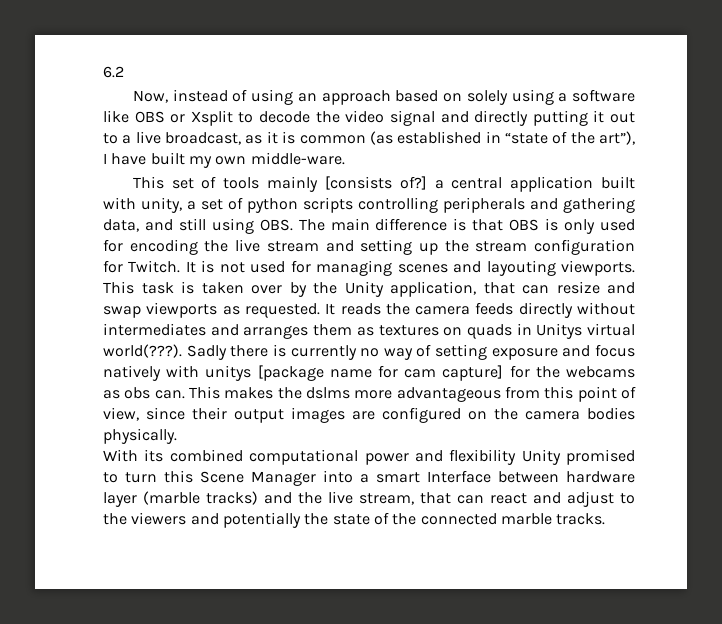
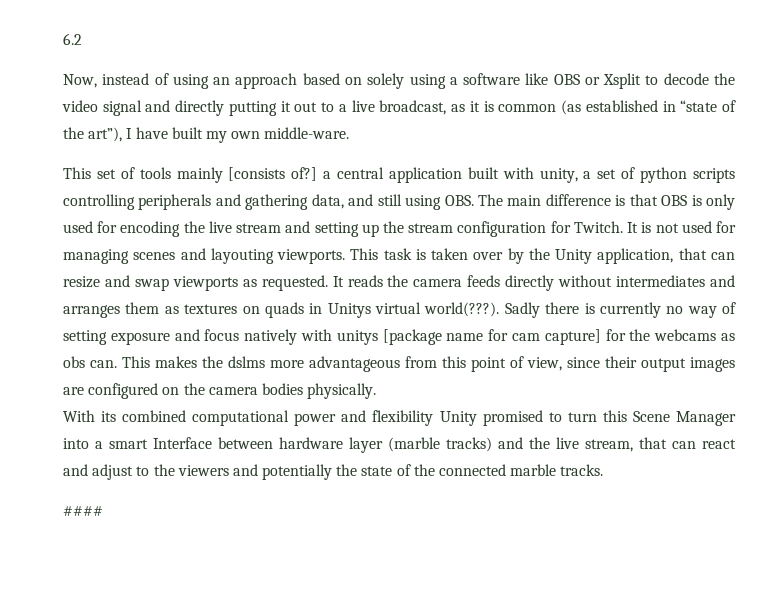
(606, 519) none -> [63,506,103,516] // ####

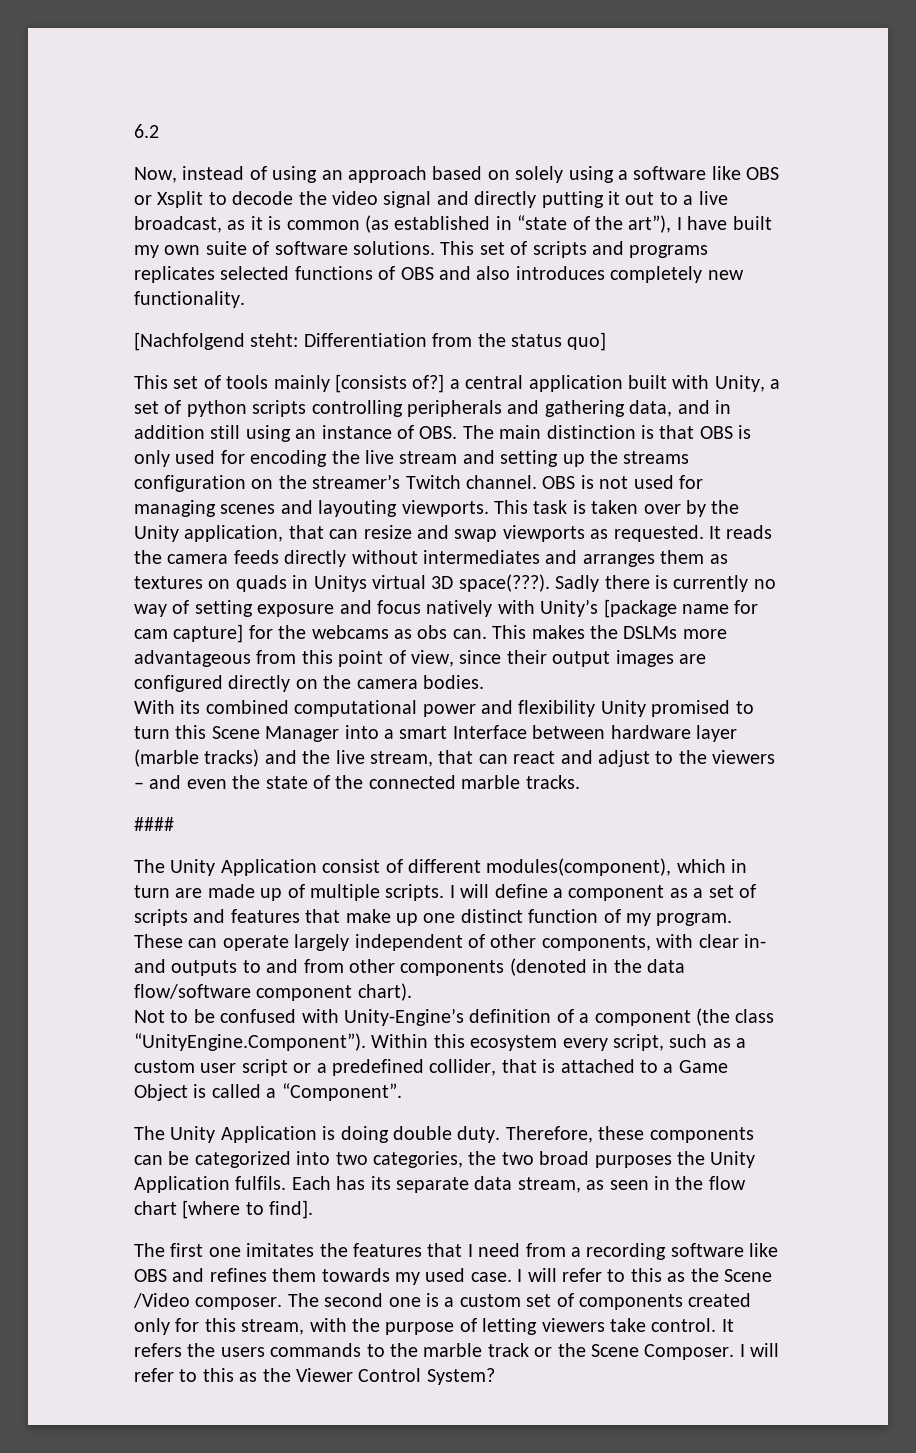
[264,127,350,139] middle-ware. -> [205,241,709,258] [134,266,744,283] [134,291,245,308] [134,332,607,351] suite of software solutions. This set of scripts and programs replicates selected functions of OBS and also introduces completely new functionality. // [Nachfolgend steht: Differentiation from the status quo]
[539,168,578,183] unity, -> [714,375,765,392] Unity,
[377,194,442,210] still using -> [714,400,731,414] [134,425,414,442] in addition still using an instance of
[545,194,611,206] difference -> [546,425,636,439] distinction
[408,221,639,237] stream configuration for Twitch. It -> [623,451,690,464] [134,474,576,492] streams configuration on the streamer’s Twitch channel. OBS
[424,302,500,317] world(???). -> [431,574,550,592] 3D space(???).
[336,330,378,345] unitys -> [540,599,599,617] Unity’s
[228,356,265,368] dslms -> [623,626,678,639] DSLMs
(159, 391) none -> [228,675,291,692] directly
[261,383,377,399] bodies physically. -> [423,675,484,689] bodies.
[232,464,333,480] and potentially -> [134,775,227,789] – and even
(103, 511) none -> [134,858,748,876] [134,884,756,901] [134,909,733,926] [134,934,766,951] [134,958,685,976] [134,983,412,1001] [134,1008,775,1026] [134,1033,747,1051] [134,1059,728,1076] [134,1083,402,1101] [134,1126,754,1143] [134,1151,756,1168] [134,1176,746,1193] [134,1200,314,1219] [134,1243,779,1260] [134,1268,772,1285] [133,1293,752,1310] [134,1318,734,1335] [134,1343,780,1360] [134,1368,495,1385] // The Unity Application consist of different modules(component), which in turn are made up of multiple scripts. I will define a component as a set of scripts and features that make up one distinct function of my program. These can operate largely independent of other components, with clear in- and outputs to and from other components (denoted in the data flow/software component chart). // Not to be confused with Unity-Engine’s definition of a component (the class “UnityEngine.Component”). Within this ecosystem every script, such as a custom user script or a predefined collider, that is attached to a Game Object is called a “Component”. // The Unity Application is doing double duty. Therefore, these components can be categorized into two categories, the two broad purposes the Unity Application fulfils. Each has its separate data stream, as seen in the flow chart [where to find]. // The first one imitates the features that I need from a recording software like OBS and refines them towards my used case. I will refer to this as the Scene /Video composer. The second one is a custom set of components created only for this stream, with the purpose of letting viewers take control. It refers the users commands to the marble track or the Scene Composer. I will refer to this as the Viewer Control System?

